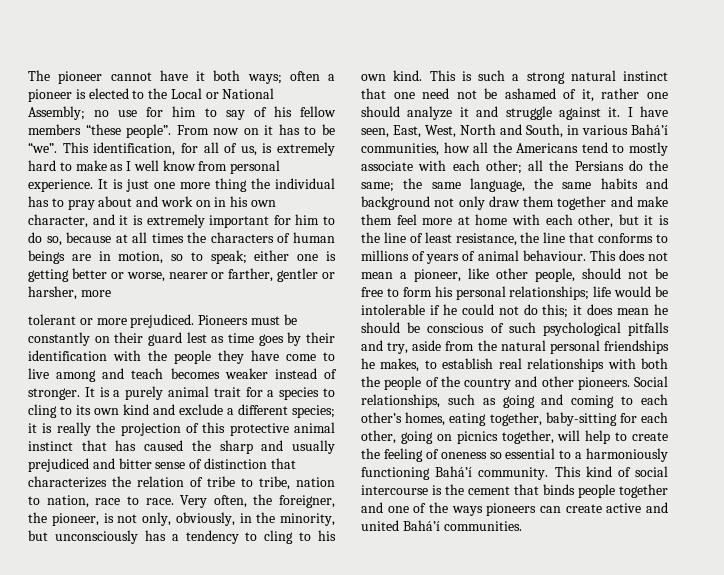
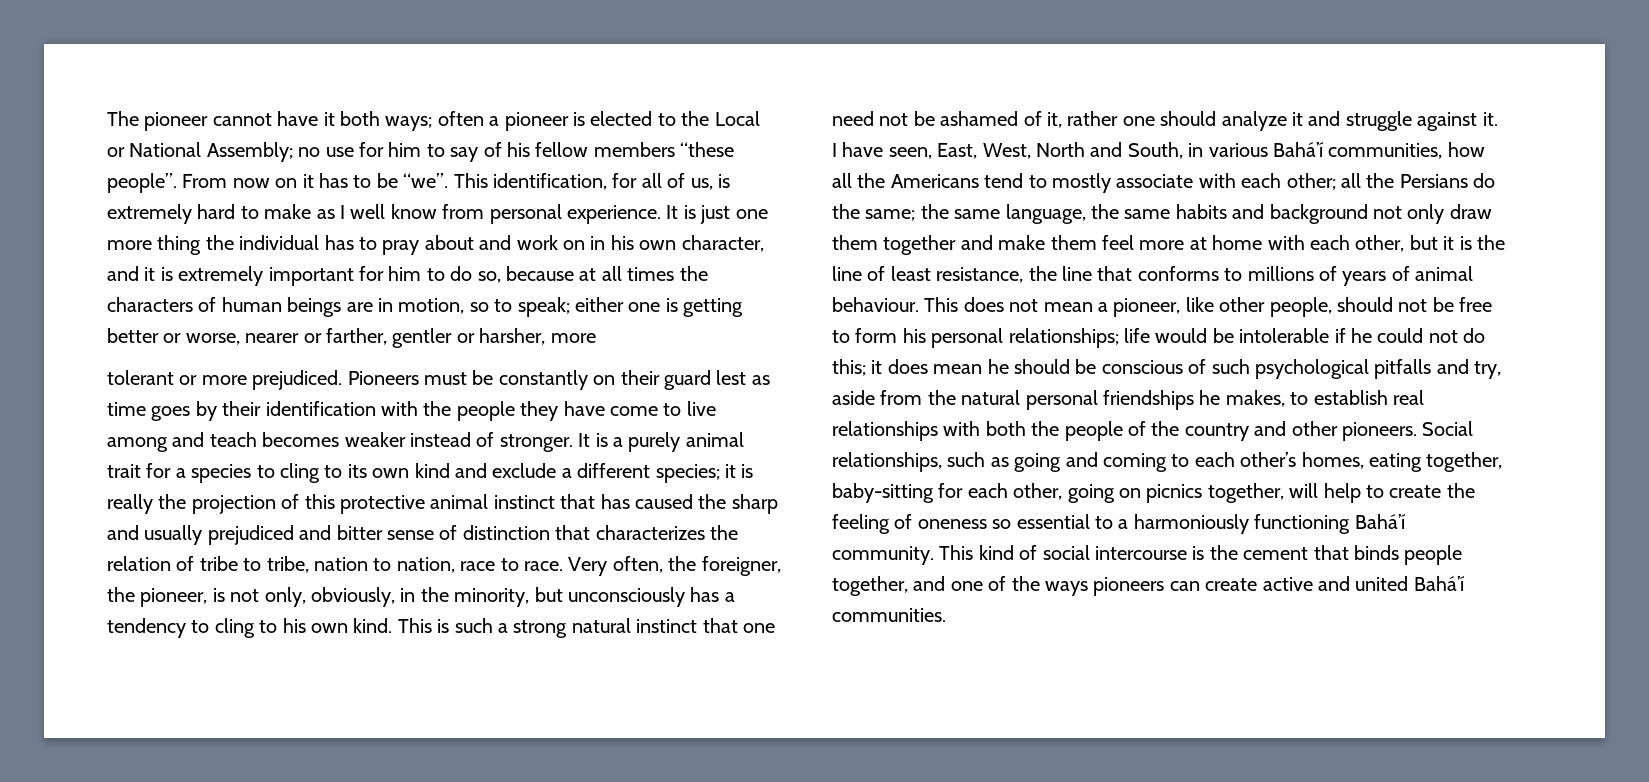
[619,484,668,498] together -> [832,576,908,596] together,

